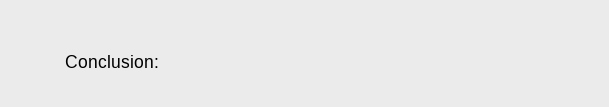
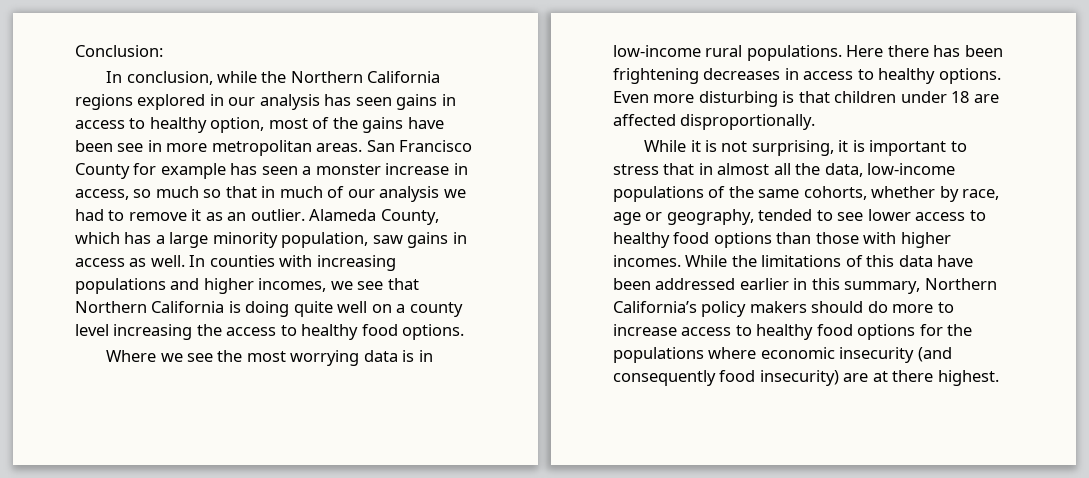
(159, 61) none -> [106,71,441,85] [75,94,456,110] [75,117,444,133] [75,140,473,156] [75,163,468,179] [75,186,466,202] [75,209,439,225] [75,232,467,248] [75,255,396,271] [75,278,419,294] [75,301,463,317] [75,324,465,340] [106,350,433,366] [613,45,1003,61] [613,68,1001,84] [613,91,999,107] [613,114,816,130] [644,140,967,156] [613,163,956,177] [613,186,1000,202] [613,209,986,225] [613,232,951,248] [613,255,974,267] [613,278,997,294] [613,301,954,317] [613,324,973,340] [613,347,952,363] [613,370,999,386] // In conclusion, while the Northern California regions explored in our analysis has seen gains in access to healthy option, most of the gains have been see in more metropolitan areas. San Francisco County for example has seen a monster increase in access, so much so that in much of our analysis we had to remove it as an outlier. Alameda County, which has a large minority population, saw gains in access as well. In counties with increasing populations and higher incomes, we see that Northern California is doing quite well on a county level increasing the access to healthy food options. // Where we see the most worrying data is in low-income rural populations. Here there has been frightening decreases in access to healthy options. Even more disturbing is that children under 18 are affected disproportionally. // While it is not surprising, it is important to stress that in almost all the data, low-income populations of the same cohorts, whether by race, age or geography, tended to see lower access to healthy food options than those with higher incomes. While the limitations of this data have been addressed earlier in this summary, Northern California’s policy makers should do more to increase access to healthy food options for the populations where economic insecurity (and consequently food insecurity) are at there highest.

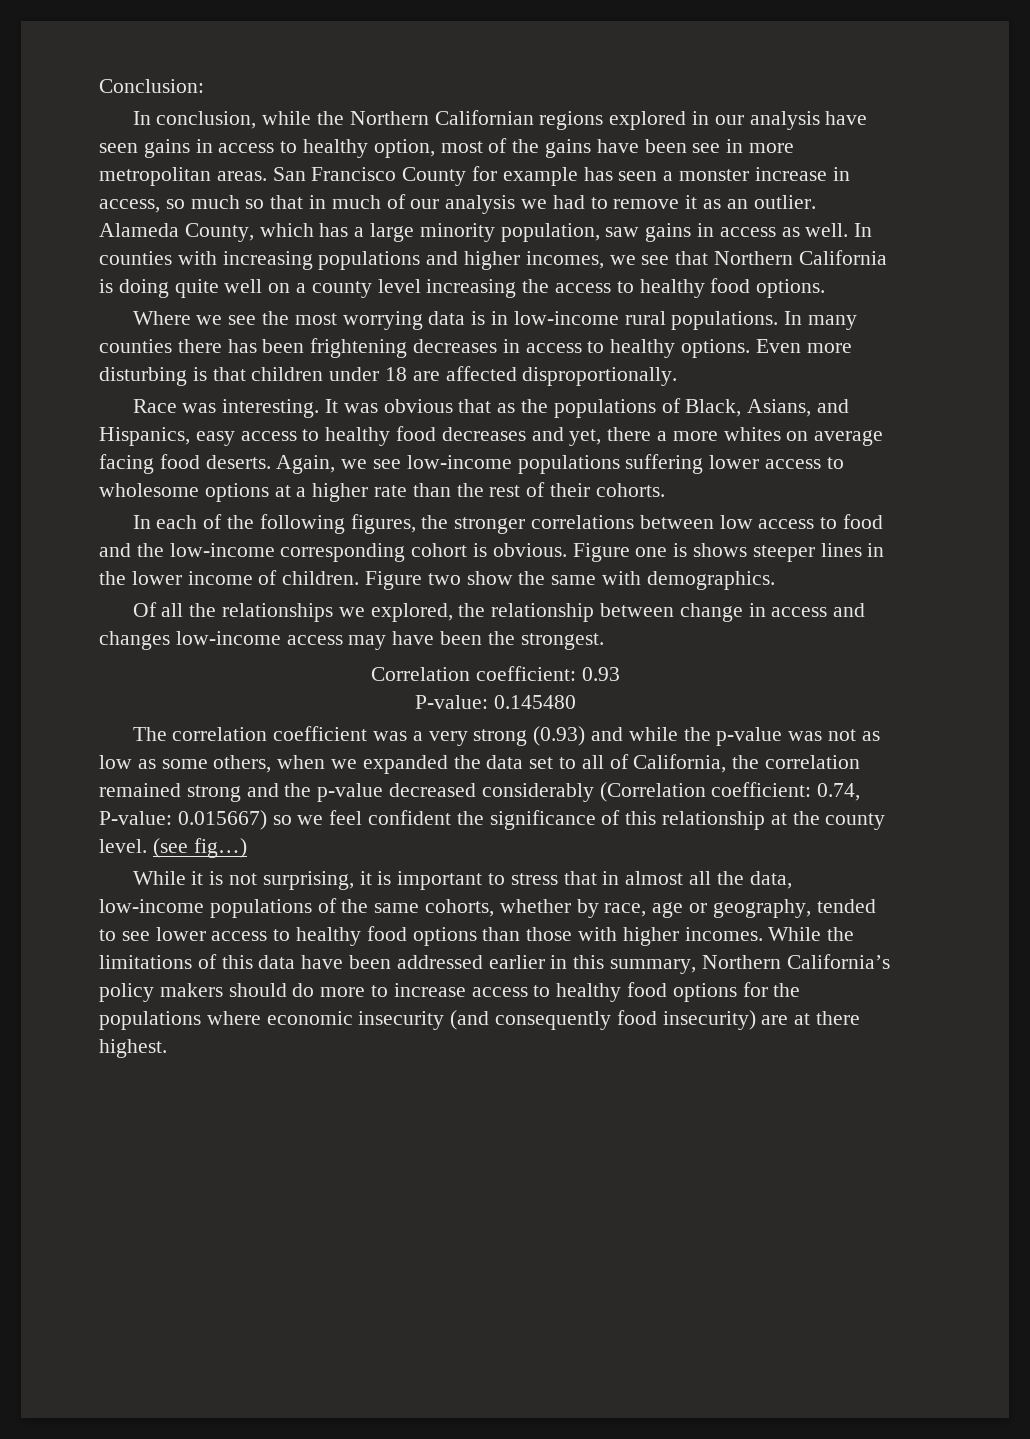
[367,71,441,83] California -> [434,110,534,125] Californian
[324,94,352,106] has -> [825,111,868,125] have
[846,45,884,57] Here -> [784,311,858,330] [99,339,172,353] In many counties
(816, 122) none -> [132,398,850,418] [99,426,884,446] [99,454,844,474] [99,482,665,502] [132,514,884,534] [99,543,885,562] [99,570,775,590] [132,602,866,622] [99,631,604,650] [371,666,620,681] [415,695,576,709] [132,726,880,746] [99,754,861,774] [99,782,861,802] [99,810,886,830] [99,838,247,858] // Race was interesting. It was obvious that as the populations of Black, Asians, and Hispanics, easy access to healthy food decreases and yet, there a more whites on average facing food deserts. Again, we see low-income populations suffering lower access to wholesome options at a higher rate than the rest of their cohorts. // In each of the following figures, the stronger correlations between low access to food and the low-income corresponding cohort is obvious. Figure one is shows steeper lines in the lower income of children. Figure two show the same with demographics. // Of all the relationships we explored, the relationship between change in access and changes low-income access may have been the strongest. // Correlation coefficient: 0.93 // P-value: 0.145480 // The correlation coefficient was a very strong (0.93) and while the p-value was not as low as some others, when we expanded the data set to all of California, the correlation remained strong and the p-value decreased considerably (Correlation coefficient: 0.74, P-value: 0.015667) so we feel confident the significance of this relationship at the county level. (see fig…)

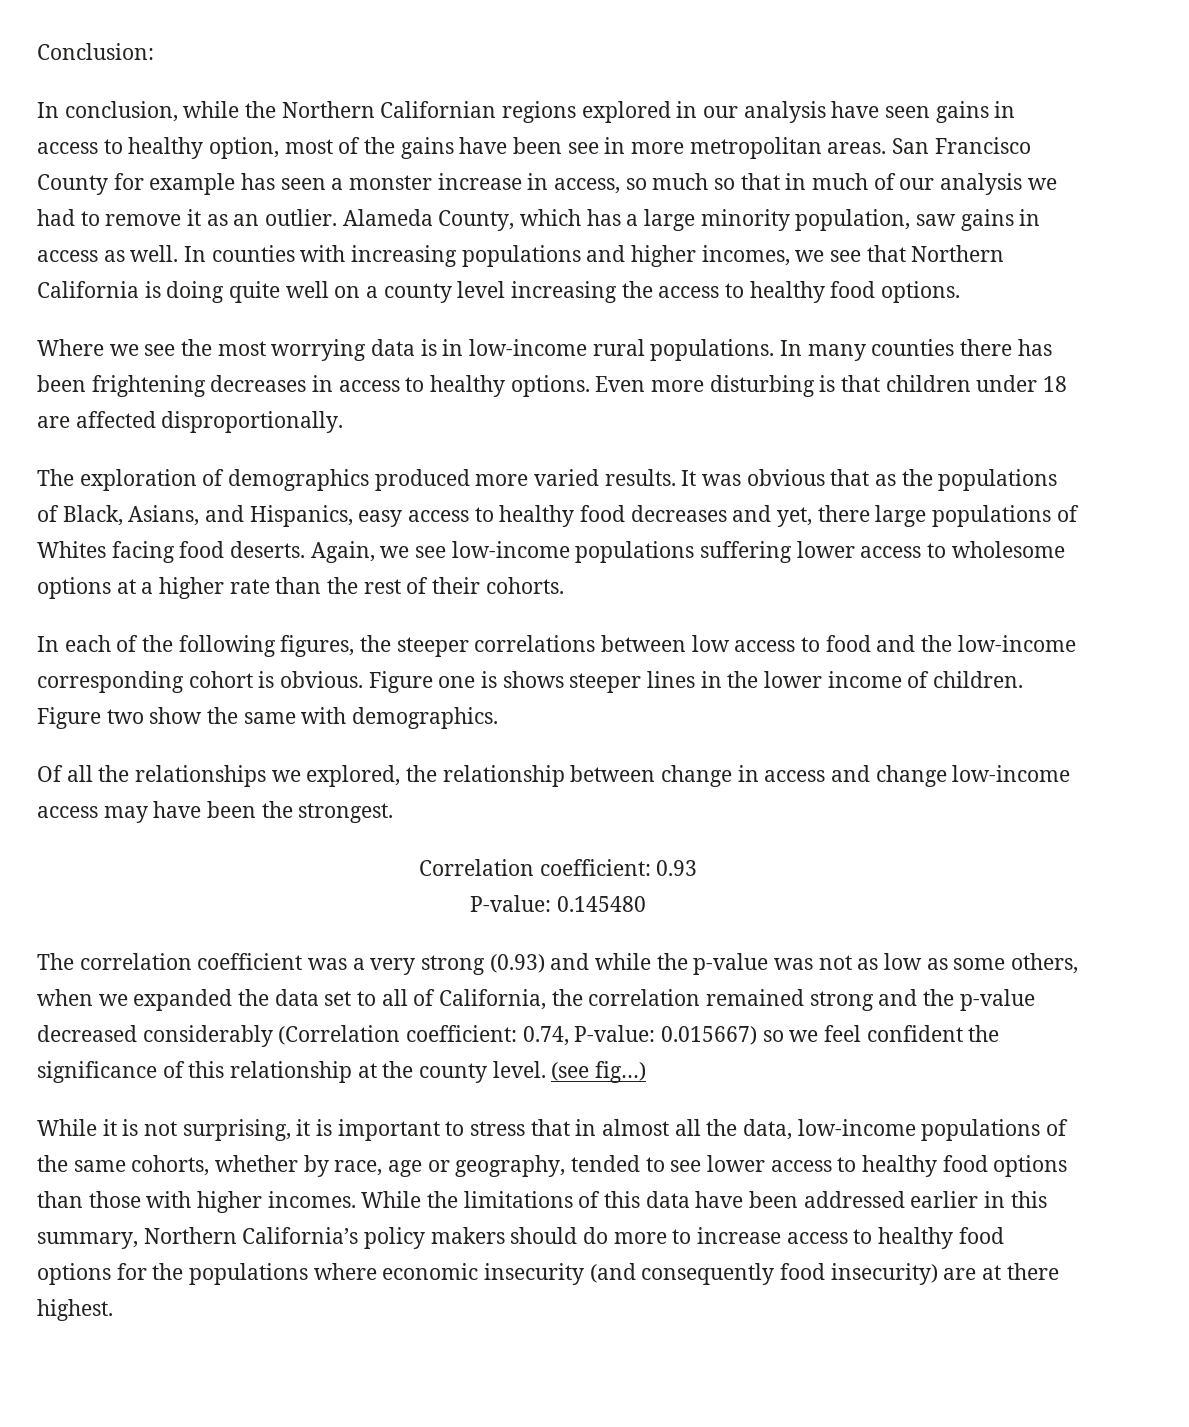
[132,399,320,418] Race was interesting. -> [37,469,676,491] The exploration of demographics produced more varied results.
[657,427,884,446] a more whites on average -> [875,505,1079,527] [37,541,106,558] large populations of Whites
[454,517,526,534] stronger -> [396,637,469,657] steeper
[99,631,170,650] changes -> [875,765,947,787] change

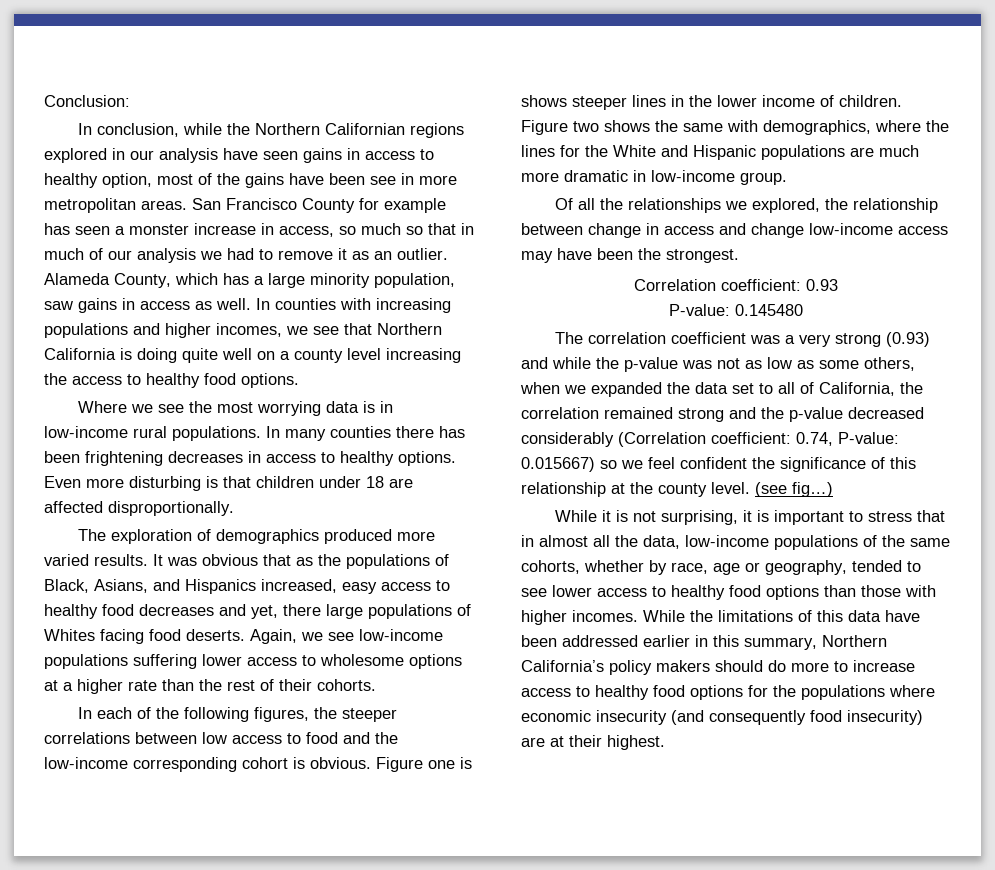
[249,505,353,527] Hispanics, -> [185,579,337,594] Hispanics increased,
[149,707,203,724] show -> [604,120,650,132] shows
[352,707,499,729] demographics. -> [763,120,949,135] [521,145,919,160] [521,170,787,185] demographics, where the lines for the White and Hispanic populations are much more dramatic in low-income group.
[1006,1263,1059,1280] there -> [569,735,602,747] their

